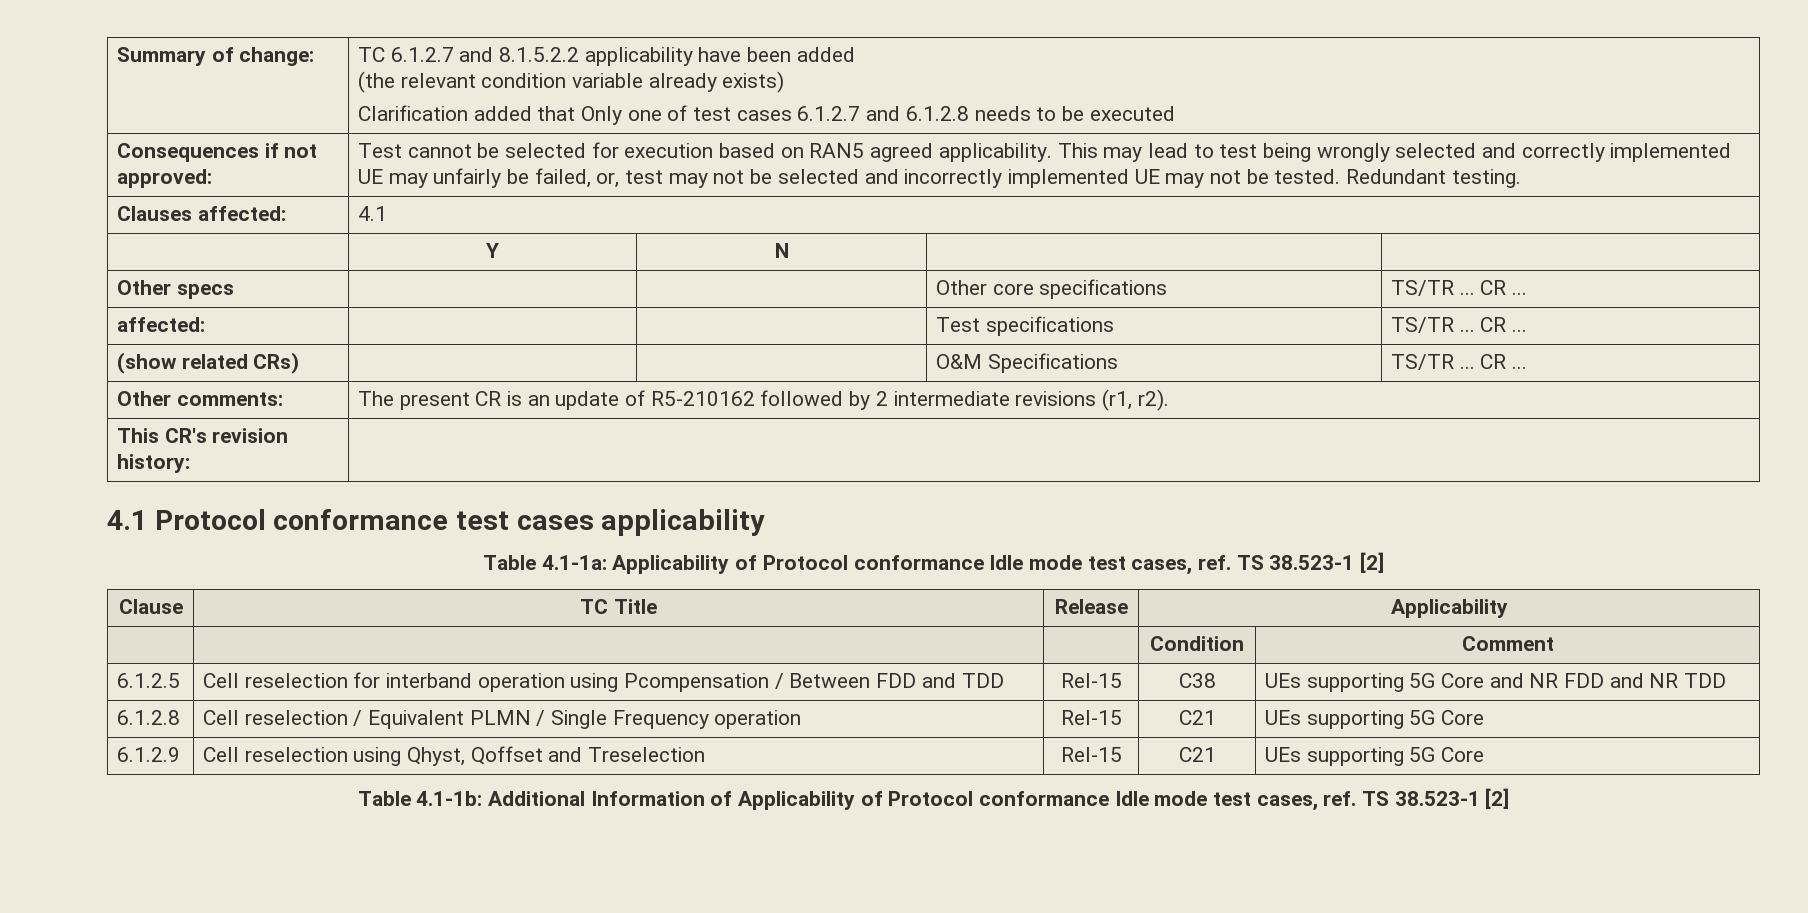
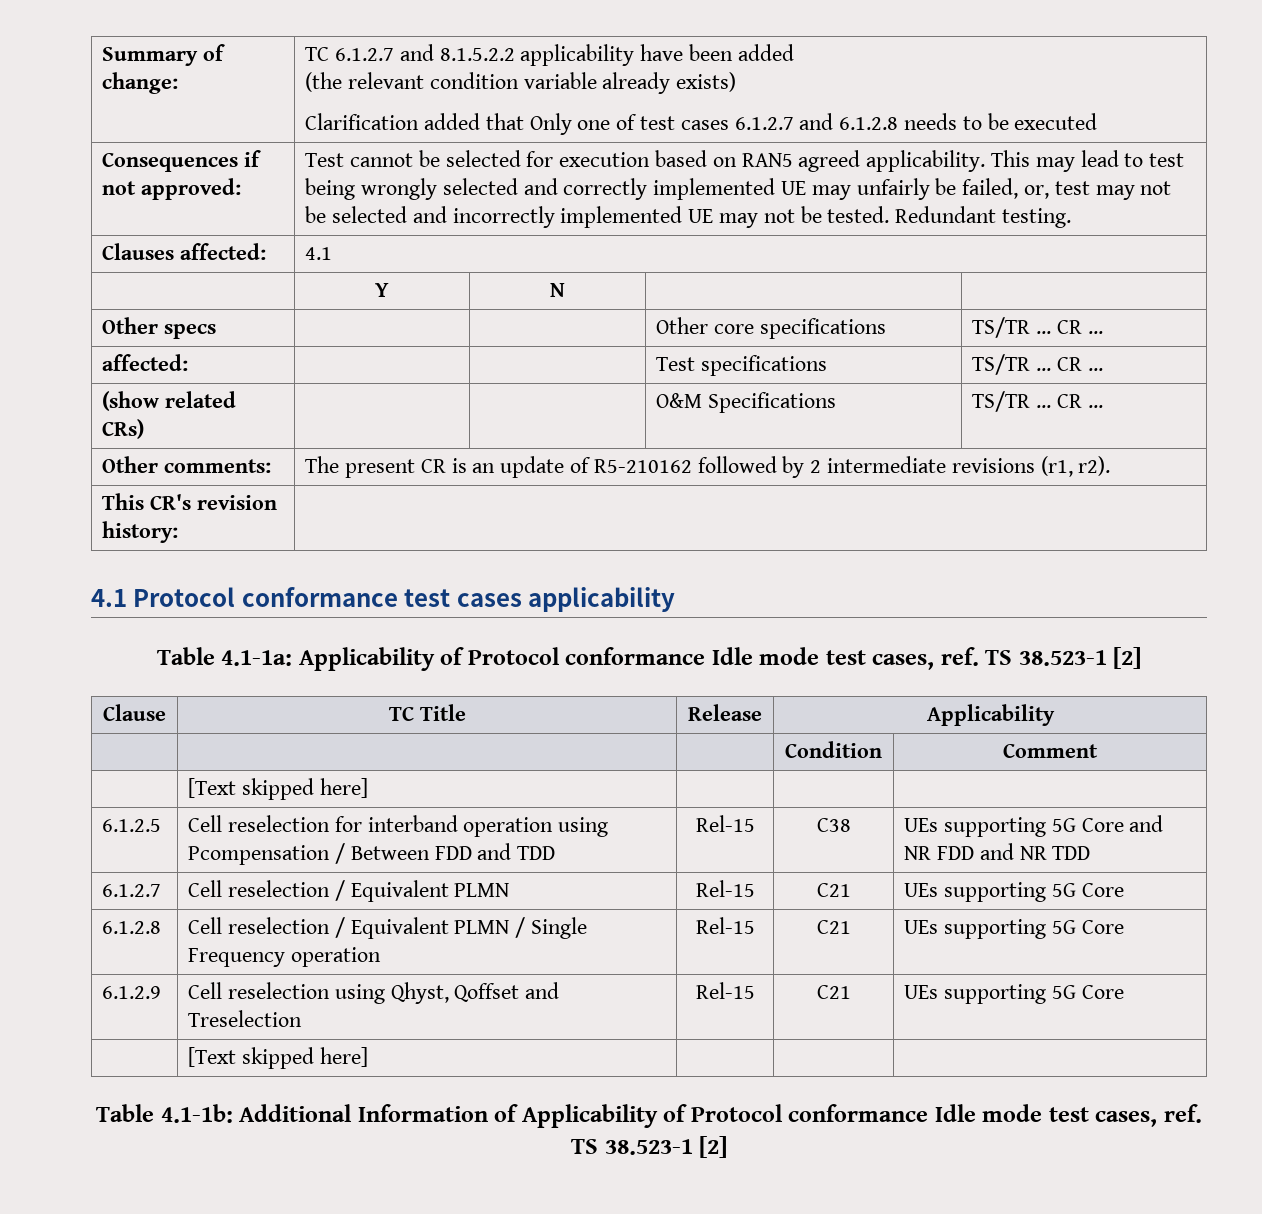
(1554, 643) none -> [188,778,368,800] // | [Text skipped here] | | |
(1727, 680) none -> [102,884,162,897] [188,880,510,902] [695,880,755,897] [816,883,851,897] [904,882,1124,902] // 6.1.2.7 | Cell reselection / Equivalent PLMN | Rel-15 | C21 | UEs supporting 5G Core
(1485, 754) none -> [188,1047,368,1069] // | [Text skipped here] | | |

